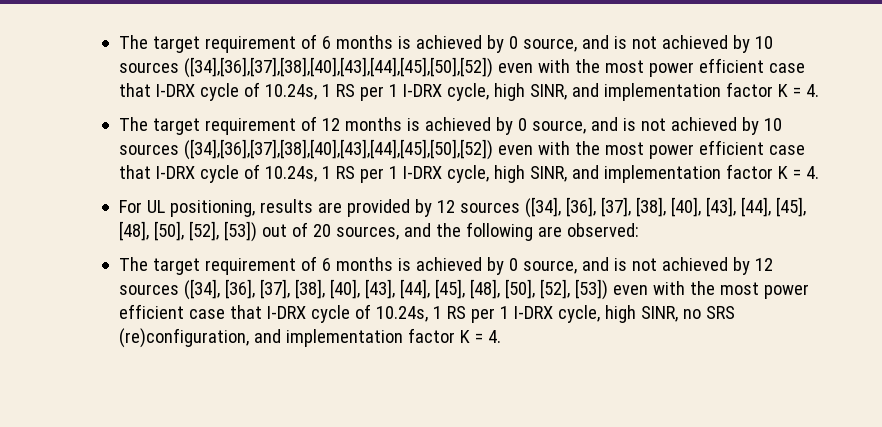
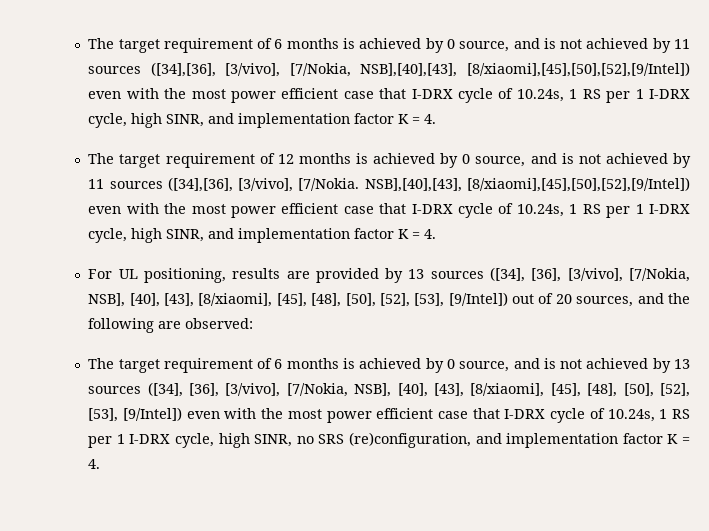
[755,36,774,49] [119,57,494,78] 10 sources ([34],[36],[37],[38],[40],[43],[44],[45],[50],[52]) -> [674,39,690,49] [88,62,690,77] 11 sources ([34],[36], [3/vivo], [7/Nokia, NSB],[40],[43], [8/xiaomi],[45],[50],[52],[9/Intel])
[764,118,783,131] [119,139,494,160] 10 sources ([34],[36],[37],[38],[40],[43],[44],[45],[50],[52]) -> [88,177,690,192] 11 sources ([34],[36], [3/vivo], [7/Nokia. NSB],[40],[43], [8/xiaomi],[45],[50],[52],[9/Intel])
[437,197,807,218] [119,221,258,242] 12 sources ([34], [36], [37], [38], [40], [43], [44], [45], [48], [50], [52], [53]) -> [408,267,690,282] [88,292,508,307] 13 sources ([34], [36], [3/vivo], [7/Nokia, NSB], [40], [43], [8/xiaomi], [45], [48], [50], [52], [53], [9/Intel])
[755,258,774,271] [119,279,609,300] 12 sources ([34], [36], [37], [38], [40], [43], [44], [45], [48], [50], [52], [53]) -> [674,359,690,369] [88,382,690,397] [88,407,182,422] 13 sources ([34], [36], [3/vivo], [7/Nokia, NSB], [40], [43], [8/xiaomi], [45], [48], [50], [52], [53], [9/Intel])

